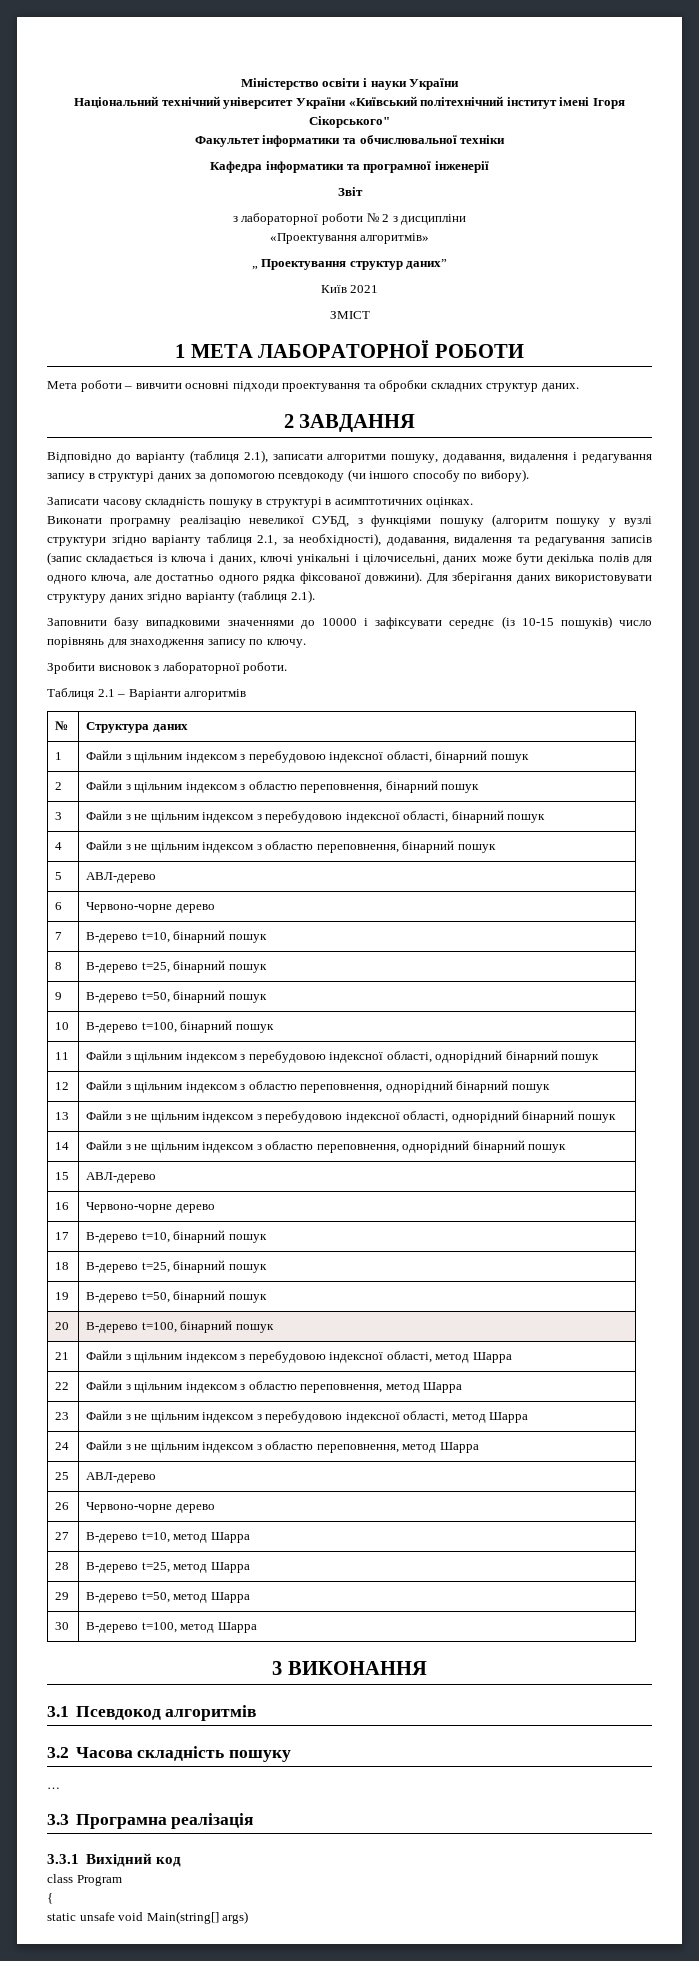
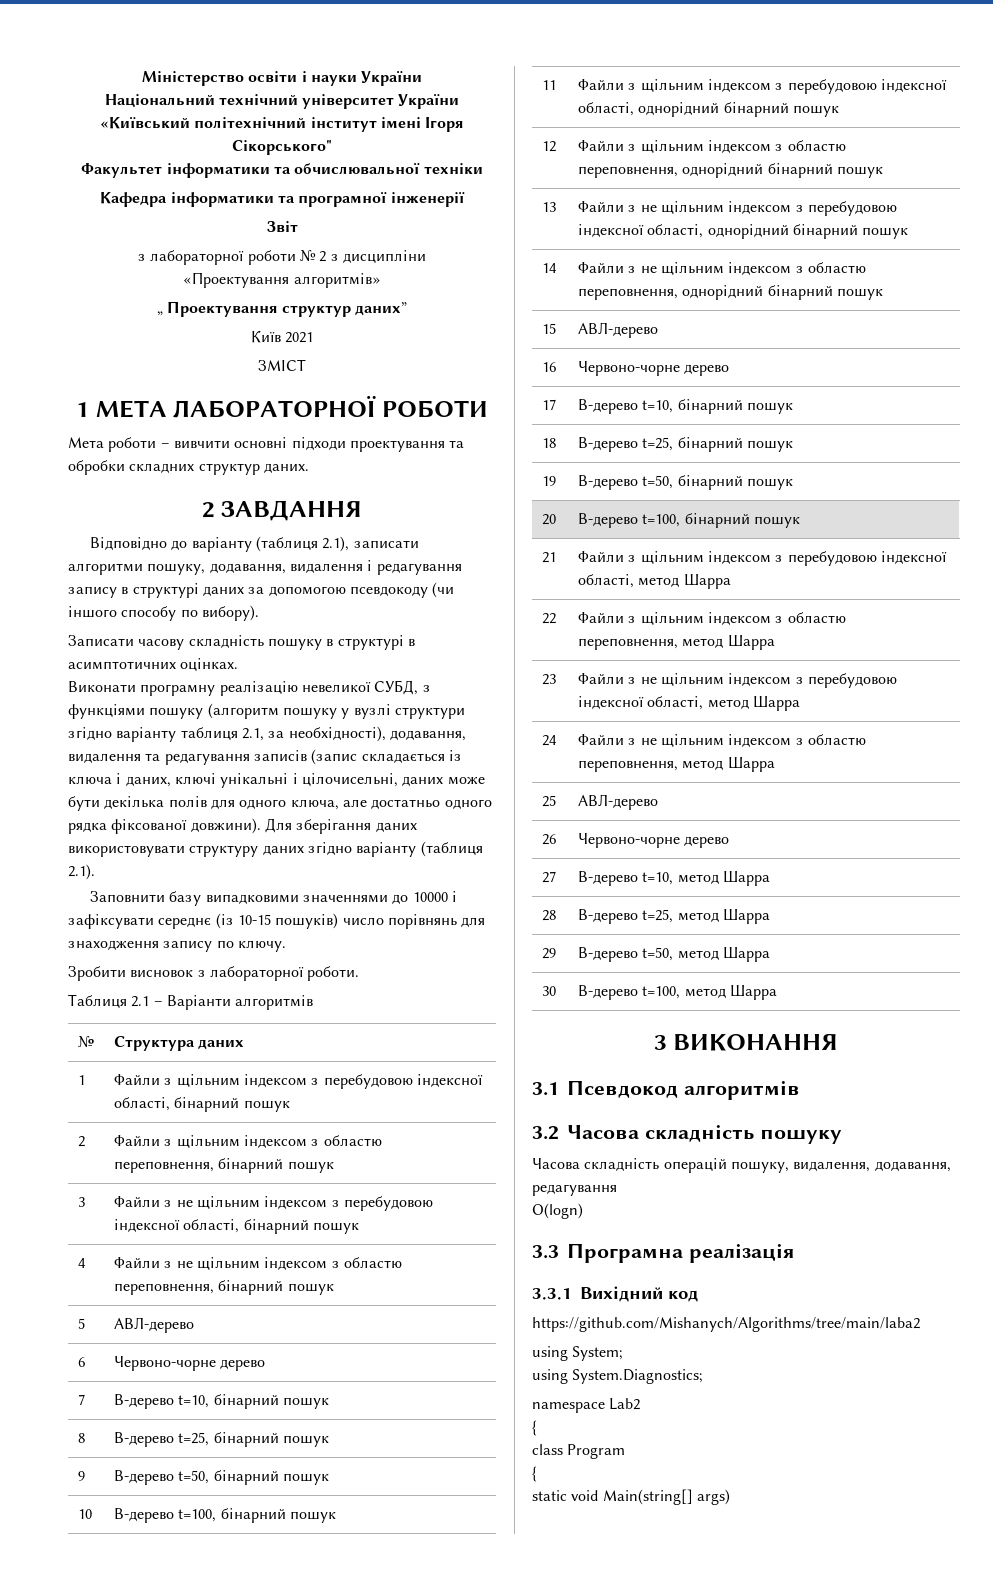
[47,1787,60,1789] … -> [532,1158,951,1173] [532,1184,617,1196] [532,1203,583,1219] Часова складність операцій пошуку, видалення, додавання, редагування // O(logn)
(181, 1862) none -> [532,1317,920,1332] [532,1346,624,1361] [532,1369,704,1384] [532,1398,641,1413] [532,1420,537,1436] // https://github.com/Mishanych/Algorithms/tree/main/laba2 // using System; // using System.Diagnostics; // namespace Lab2 // {
[79,1912,115,1921] unsafe -> (567, 1495) none

